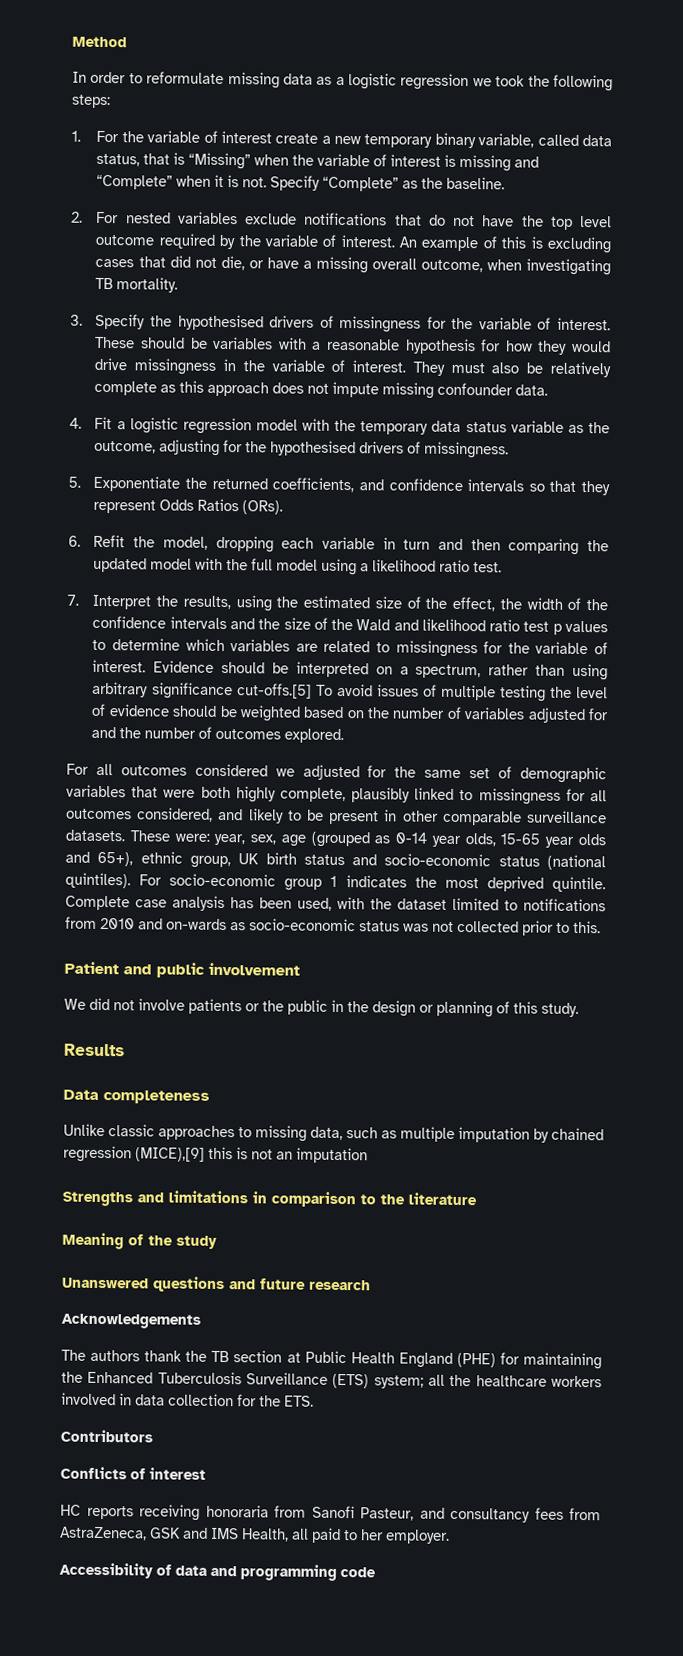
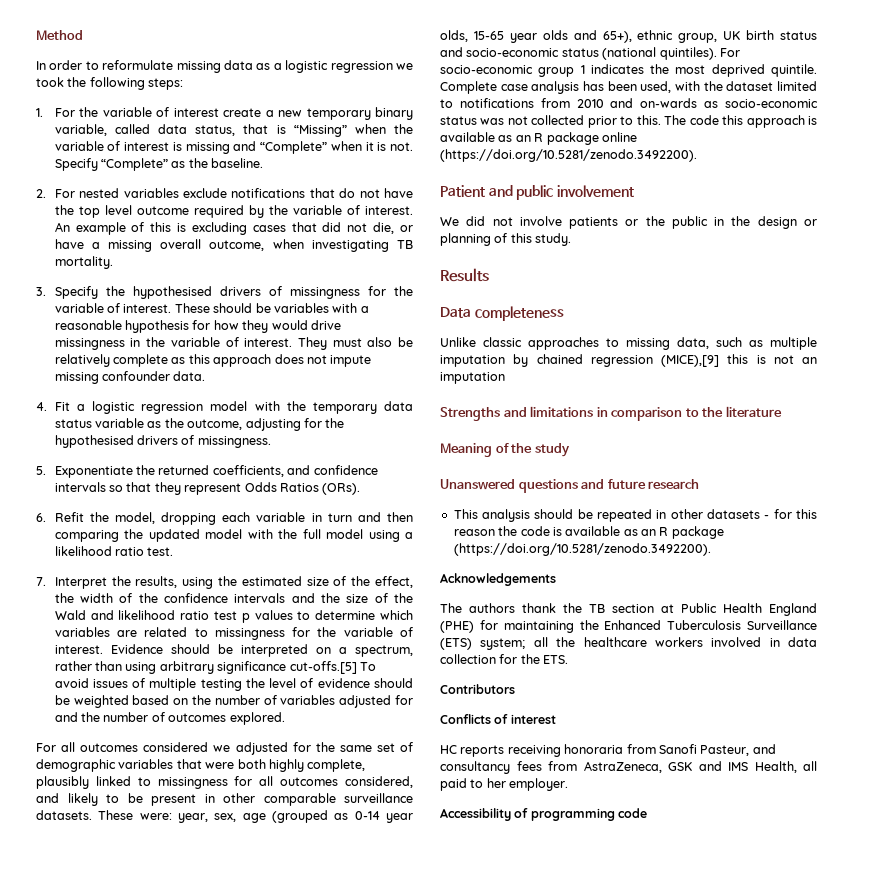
(601, 927) none -> [664,115,817,128] [440,132,637,145] [440,149,697,162] The code this approach is available as an R package online (https://doi.org/10.5281/zenodo.3492200).
(371, 1285) none -> [453,509,817,522] [453,526,724,539] [453,543,711,556] // This analysis should be repeated in other datasets - for this reason the code is available as an R package (https://doi.org/10.5281/zenodo.3492200).
[175,1565,237,1577] data and -> (529, 813) none

